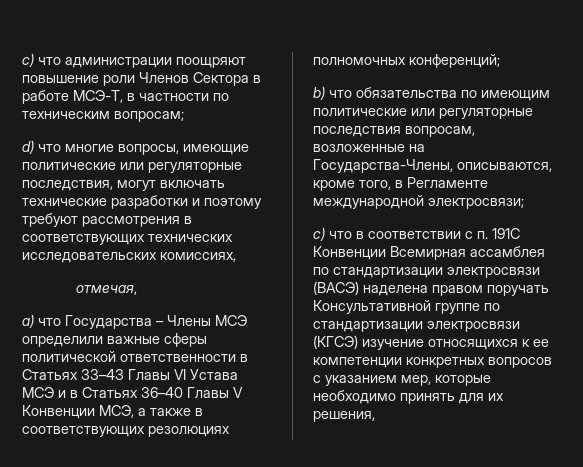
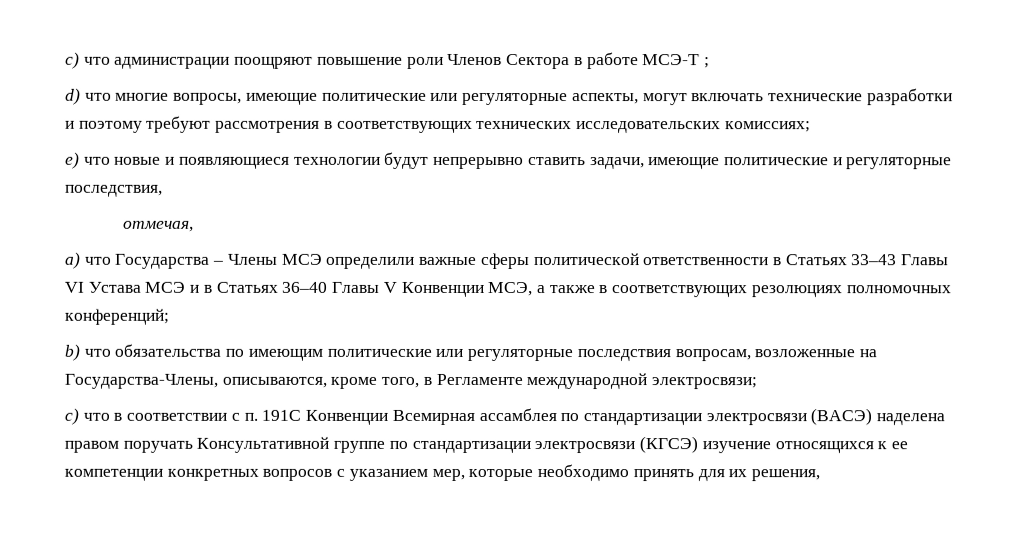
[73,90,229,103] [22,111,184,122] МСЭ-Т, в частности по техническим вопросам; -> [642,54,710,69] МСЭ-Т ;
[22,180,113,191] последствия, -> [571,93,639,105] аспекты,
[160,252,236,262] комиссиях, -> [724,121,811,133] [65,151,953,170] [65,184,163,197] комиссиях; // e) что новые и появляющиеся технологии будут непрерывно ставить задачи, имеющие политические и регуляторные последствия,

